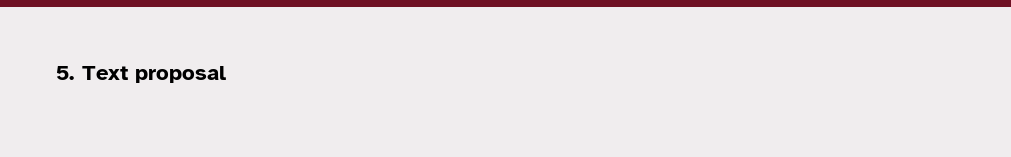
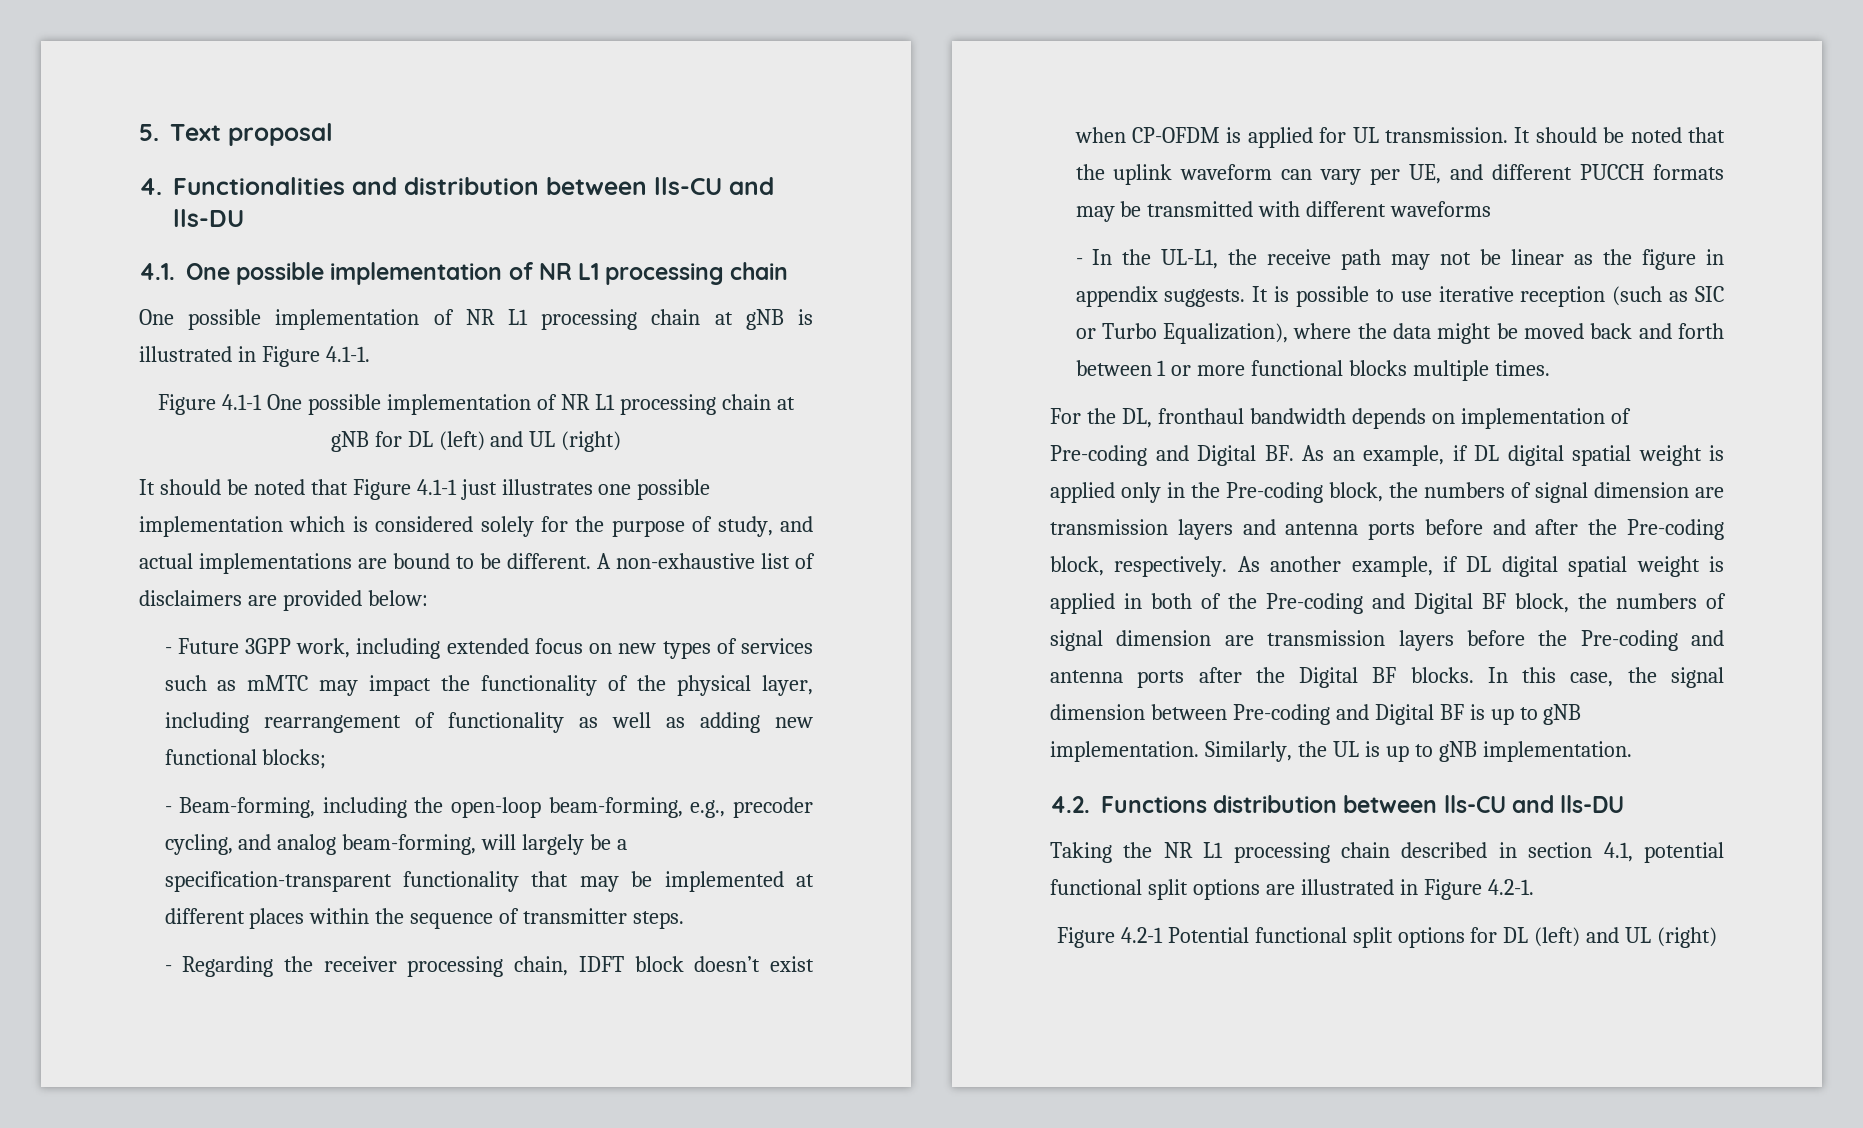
(226, 74) none -> [139,177,774,195] [173,209,244,227] [139,262,789,285] [139,309,814,330] [139,346,370,367] [158,394,795,415] [330,431,622,452] [139,479,711,500] [139,516,813,537] [139,553,815,574] [139,590,428,611] [164,638,813,659] [164,675,813,696] [164,712,814,733] [164,749,327,769] [164,797,813,818] [164,834,628,855] [164,871,814,892] [164,908,685,929] [164,956,814,977] [1074,127,1725,148] [1075,164,1724,185] [1075,201,1492,222] [1075,249,1724,270] [1075,286,1724,307] [1075,323,1724,344] [1075,360,1551,381] [1050,408,1631,429] [1050,445,1724,466] [1050,482,1724,503] [1050,519,1724,540] [1050,556,1724,577] [1050,593,1726,614] [1050,630,1724,651] [1050,667,1724,688] [1050,704,1582,725] [1050,741,1632,762] [1050,795,1625,813] [1050,842,1724,863] [1050,879,1534,900] [1056,927,1718,948] // 4. Functionalities and distribution between lls-CU and lls-DU // 4.1. One possible implementation of NR L1 processing chain // One possible implementation of NR L1 processing chain at gNB is illustrated in Figure 4.1-1. // Figure 4.1-1 One possible implementation of NR L1 processing chain at gNB for DL (left) and UL (right) // It should be noted that Figure 4.1-1 just illustrates one possible implementation which is considered solely for the purpose of study, and actual implementations are bound to be different. A non-exhaustive list of disclaimers are provided below: // - Future 3GPP work, including extended focus on new types of services such as mMTC may impact the functionality of the physical layer, including rearrangement of functionality as well as adding new functional blocks; // - Beam-forming, including the open-loop beam-forming, e.g., precoder cycling, and analog beam-forming, will largely be a specification-transparent functionality that may be implemented at different places within the sequence of transmitter steps. // - Regarding the receiver processing chain, IDFT block doesn’t exist when CP-OFDM is applied for UL transmission. It should be noted that the uplink waveform can vary per UE, and different PUCCH formats may be transmitted with different waveforms // - In the UL-L1, the receive path may not be linear as the figure in appendix suggests. It is possible to use iterative reception (such as SIC or Turbo Equalization), where the data might be moved back and forth between 1 or more functional blocks multiple times. // For the DL, fronthaul bandwidth depends on implementation of Pre-coding and Digital BF. As an example, if DL digital spatial weight is applied only in the Pre-coding block, the numbers of signal dimension are transmission layers and antenna ports before and after the Pre-coding block, respectively. As another example, if DL digital spatial weight is applied in both of the Pre-coding and Digital BF block, the numbers of signal dimension are transmission layers before the Pre-coding and antenna ports after the Digital BF blocks. In this case, the signal dimension between Pre-coding and Digital BF is up to gNB implementation. Similarly, the UL is up to gNB implementation. // 4.2. Functions distribution between lls-CU and lls-DU // Taking the NR L1 processing chain described in section 4.1, potential functional split options are illustrated in Figure 4.2-1. // Figure 4.2-1 Potential functional split options for DL (left) and UL (right)

